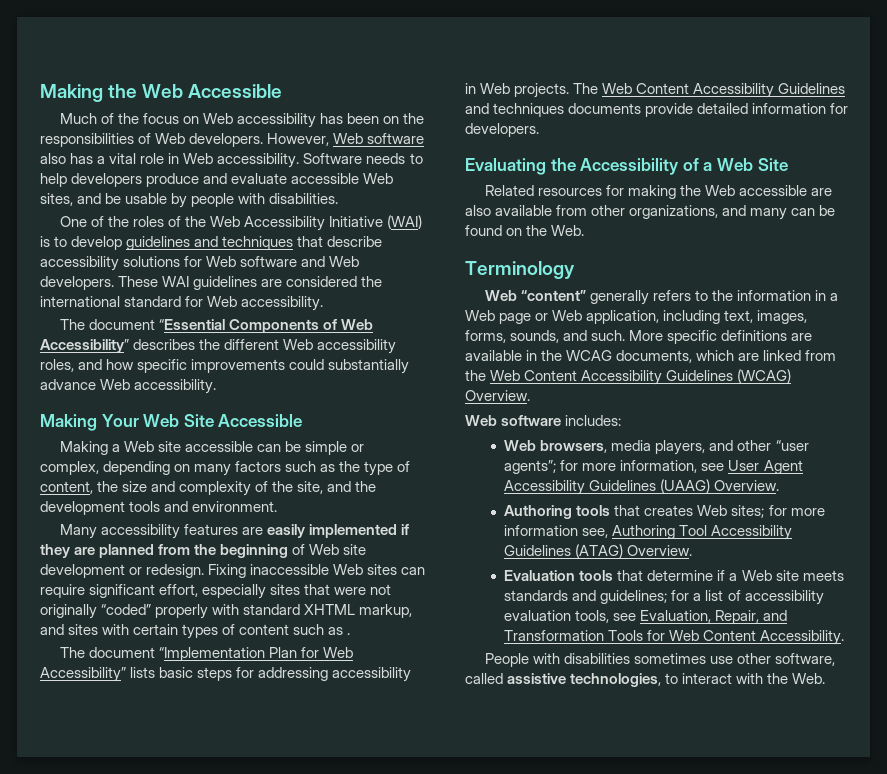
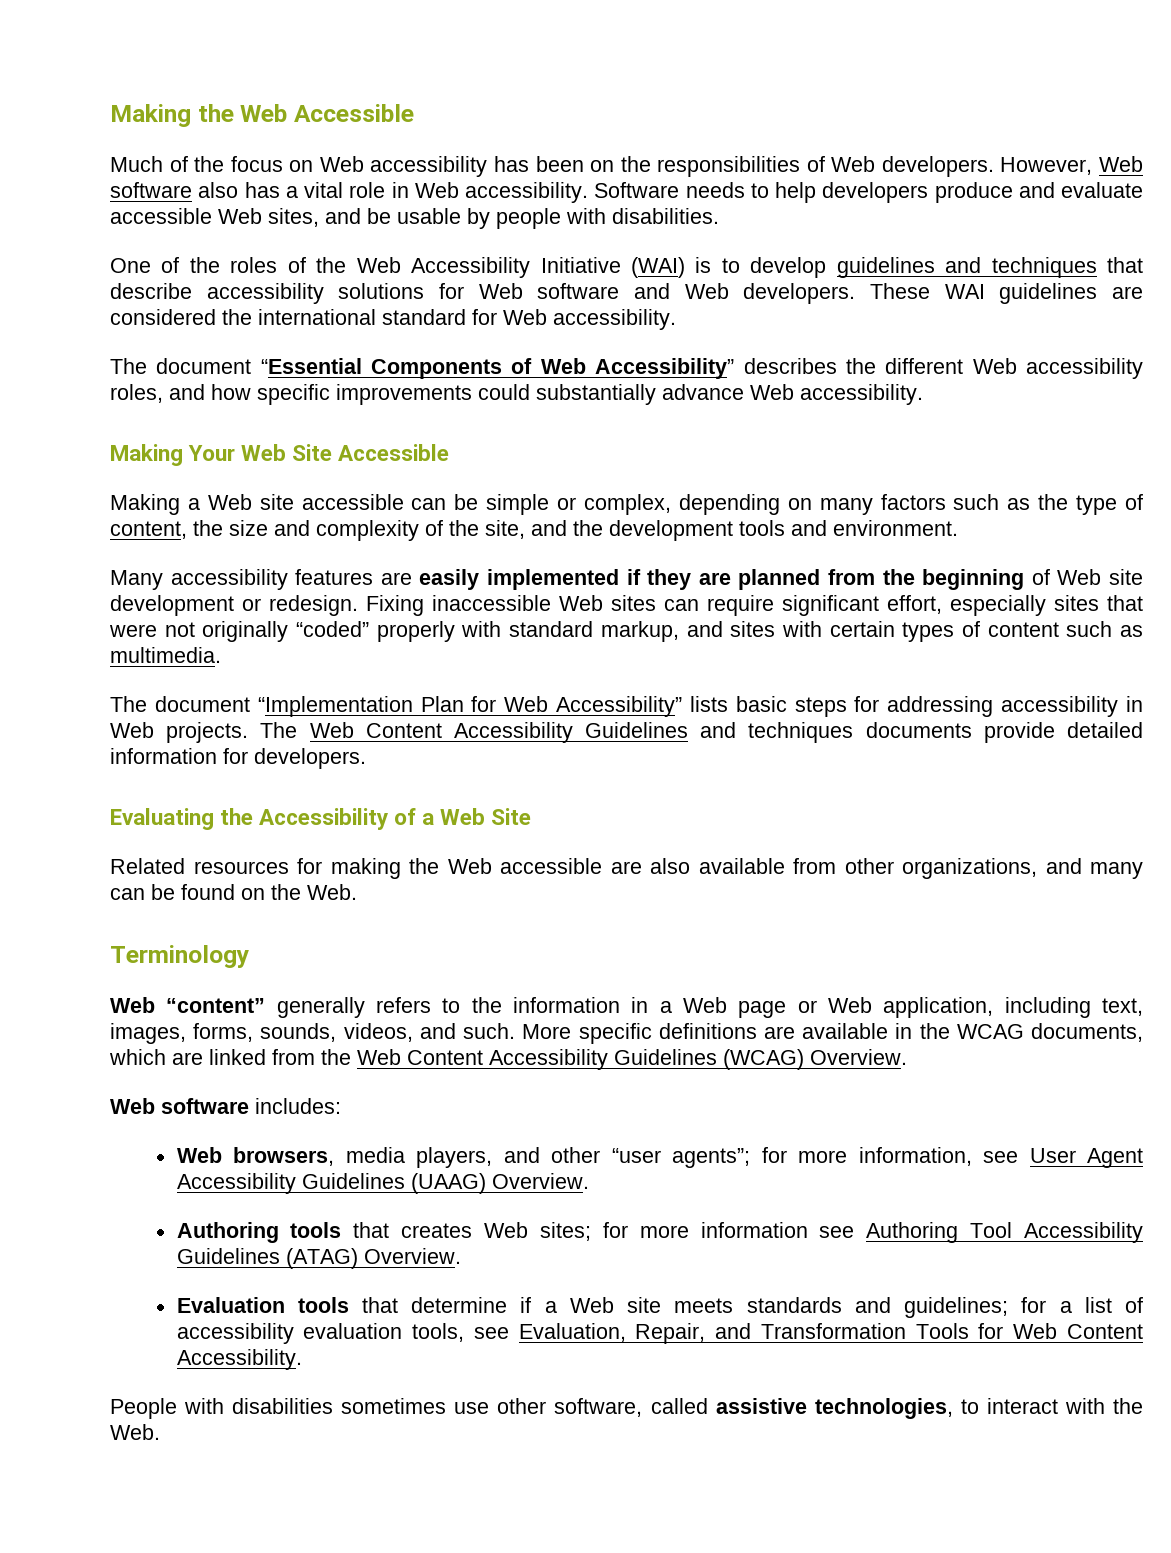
[304,604,356,615] XHTML -> (594, 629) none
[347,633,351,635] . -> [110,647,221,663] multimedia.
(560, 336) none -> [343,1023,413,1042] videos,
[582,528,609,538] see, -> [819,1226,855,1238] see

